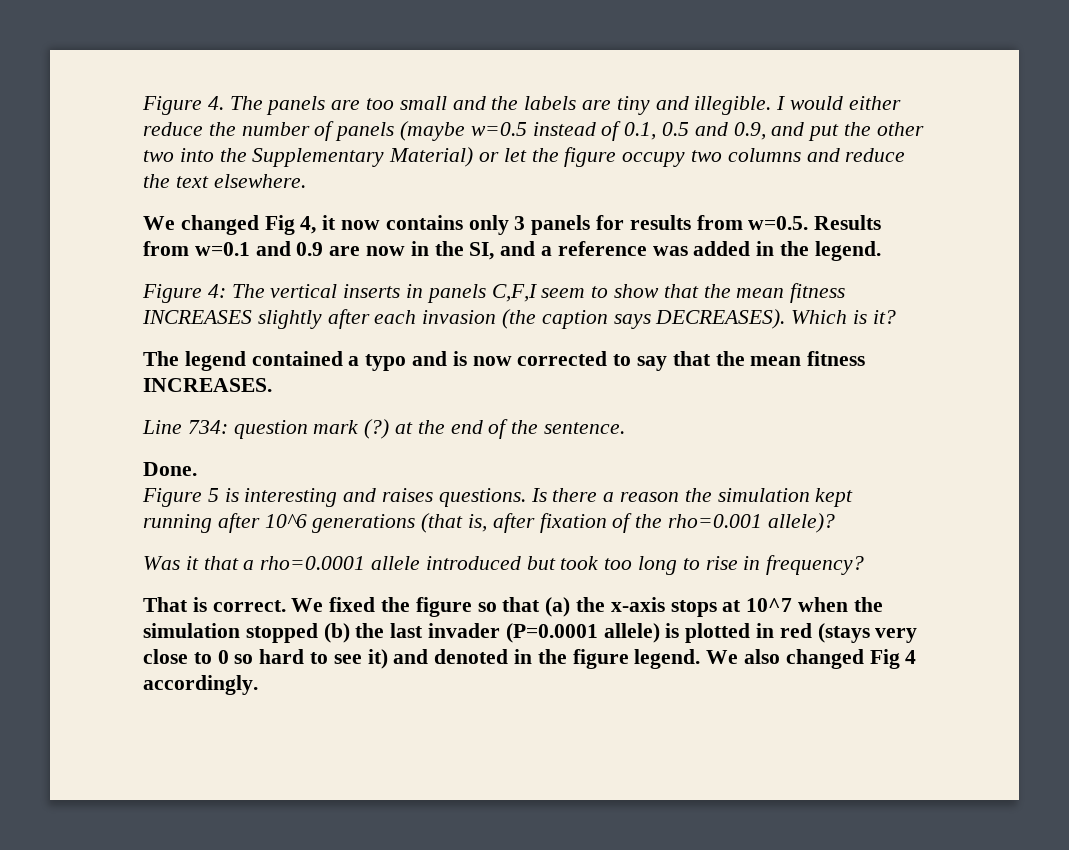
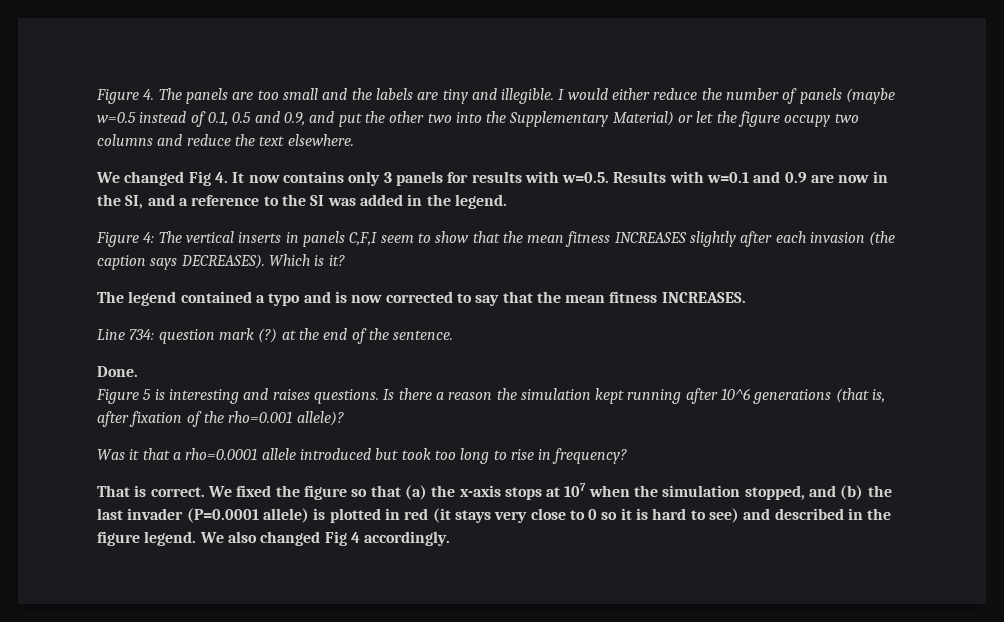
[300,215,337,234] 4, it -> [214,172,245,183] 4. It
[696,215,743,230] from -> [524,171,559,183] with
[143,241,189,256] from -> [669,171,704,183] with
(647, 248) none -> [263,194,325,206] to the SI
[746,598,793,612] 10^7 -> [564,483,587,497] 107
[245,623,318,643] stopped -> [744,485,837,500] stopped, and
[817,623,870,643] (stays -> [432,508,491,523] (it stays
[259,649,509,669] hard to see it) and denoted -> [620,508,844,523] it is hard to see) and described

